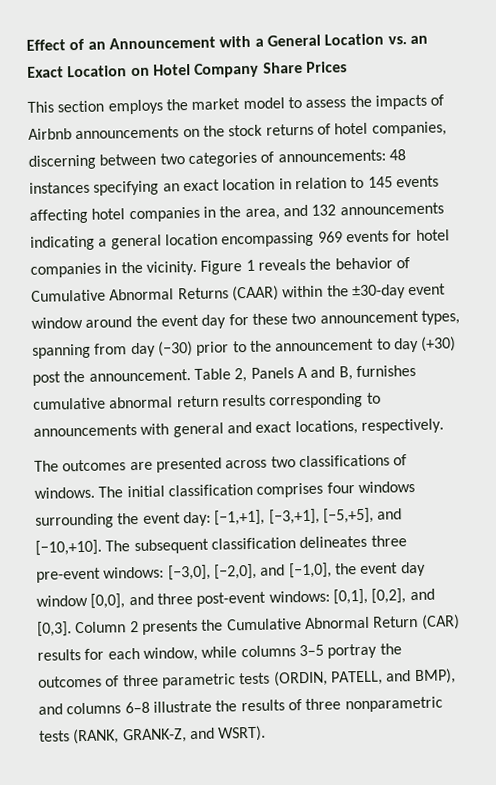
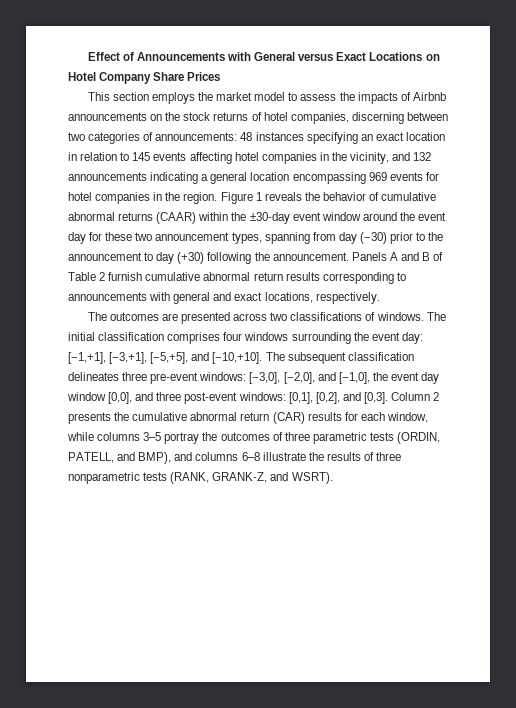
[87,33,428,50] [27,65,128,78] an Announcement with a General Location vs. an Exact Location -> [136,52,423,61] Announcements with General versus Exact Locations
[244,208,280,221] area, -> [350,152,390,164] vicinity,
[145,260,197,276] vicinity. -> [183,192,218,204] region.
[31,287,229,302] Cumulative Abnormal Returns -> [381,192,437,201] [68,212,154,221] cumulative abnormal returns
[32,371,61,386] post -> [207,252,252,264] following
[193,368,248,383] Table 2, -> (349, 256) none
[338,364,416,381] B, furnishes -> [422,252,444,261] [68,272,143,281] B of Table 2 furnish
[226,615,419,631] Cumulative Abnormal Return -> [132,412,270,421] cumulative abnormal return

